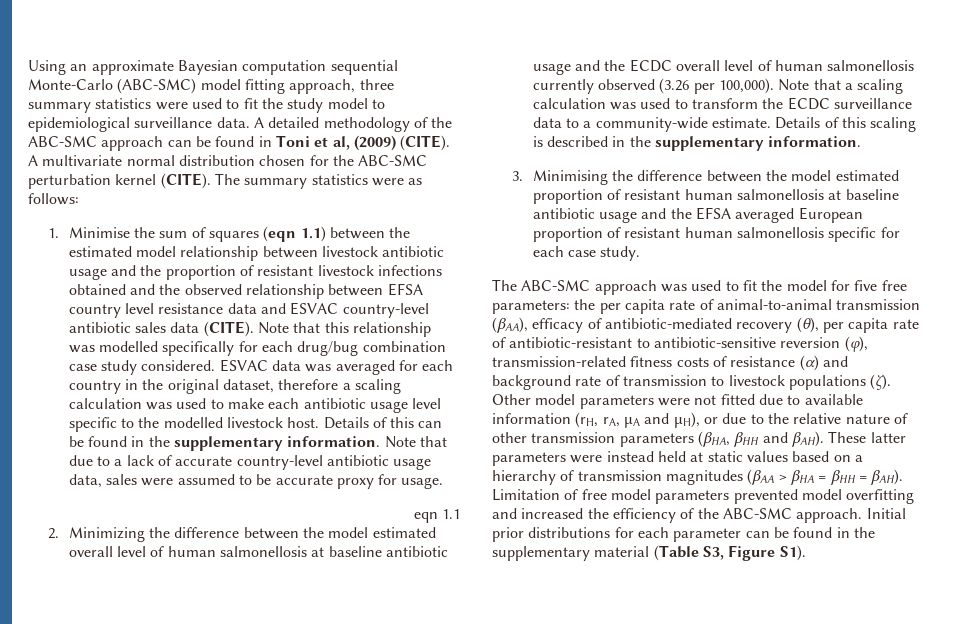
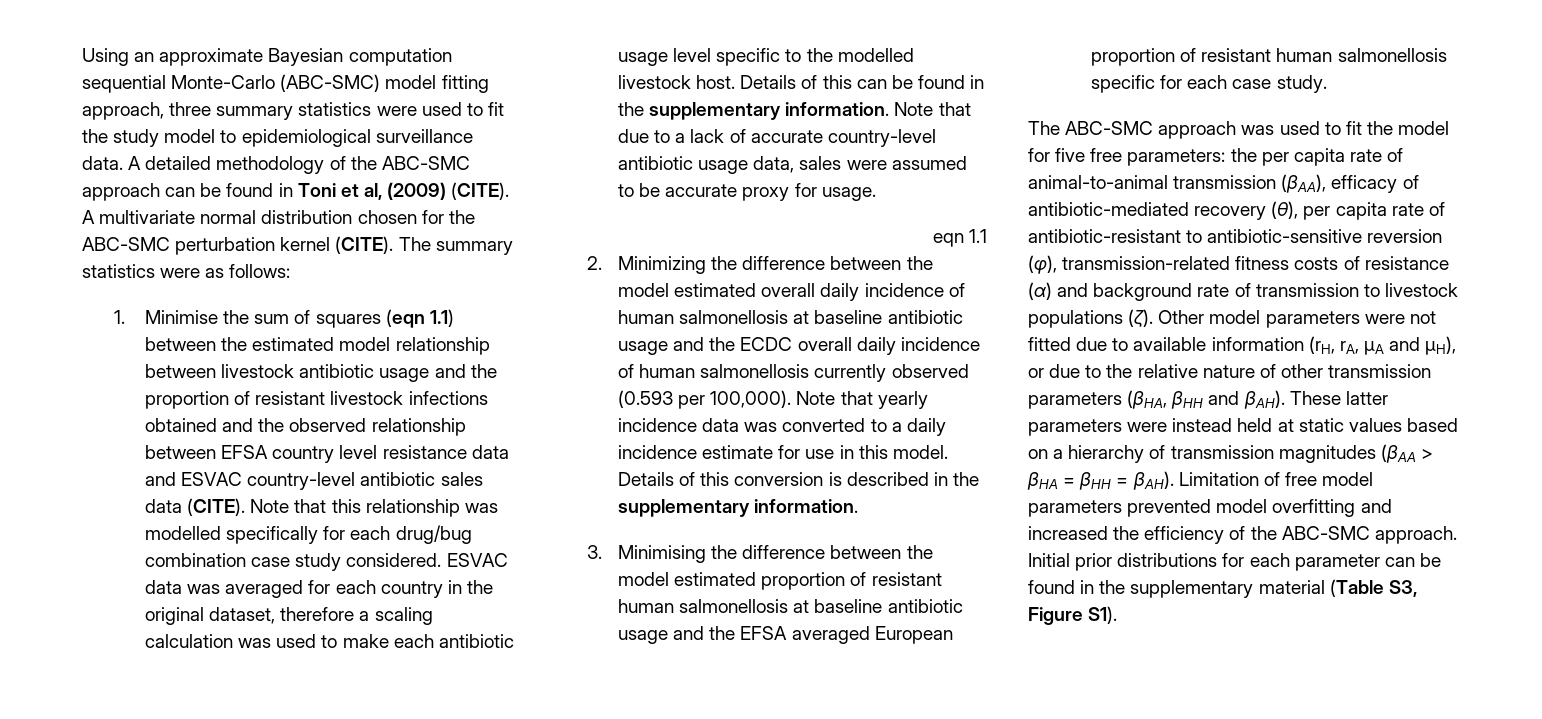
[116,546,146,557] level -> [820,283,944,301] daily incidence
[724,60,754,71] level -> [856,337,980,355] daily incidence
[659,78,690,94] (3.26 -> [618,390,674,408] (0.593
[844,79,904,94] [532,97,912,110] [532,117,917,132] a scaling calculation was used to transform the ECDC surveillance data to a community-wide estimate. Details of this scaling -> [877,391,928,409] [618,418,946,436] [618,445,948,459] [618,472,824,486] yearly incidence data was converted to a daily incidence estimate for use in this model. Details of this conversion

